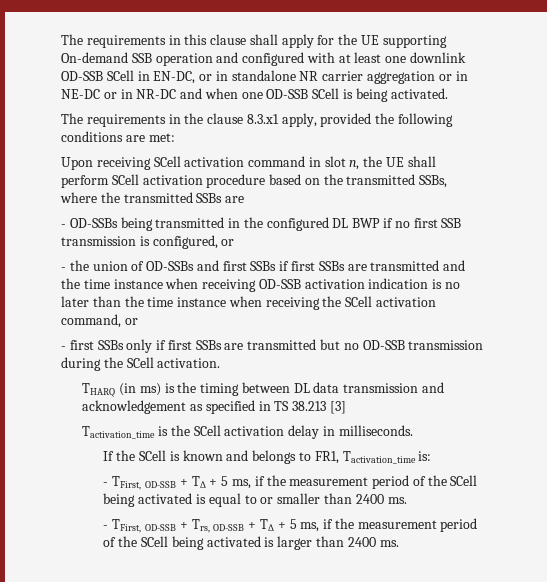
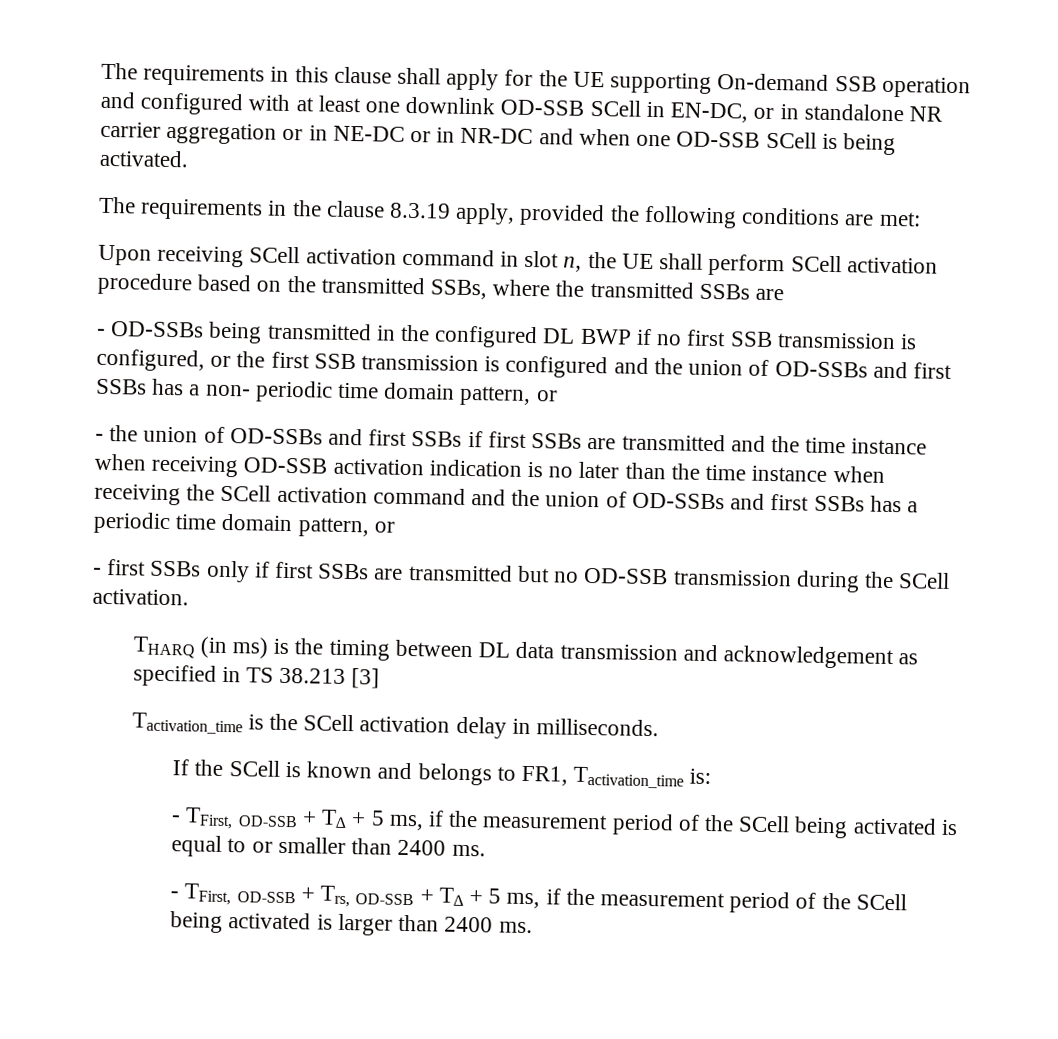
[246,114,279,124] 8.3.x1 -> [389,202,452,219] 8.3.19
(235, 242) none -> [236,351,952,379] [96,378,558,407] the first SSB transmission is configured and the union of OD-SSBs and first SSBs has a non- periodic time domain pattern, or
[61,314,121,328] command, -> [372,487,918,513] [93,511,369,538] command and the union of OD-SSBs and first SSBs has a periodic time domain pattern,

